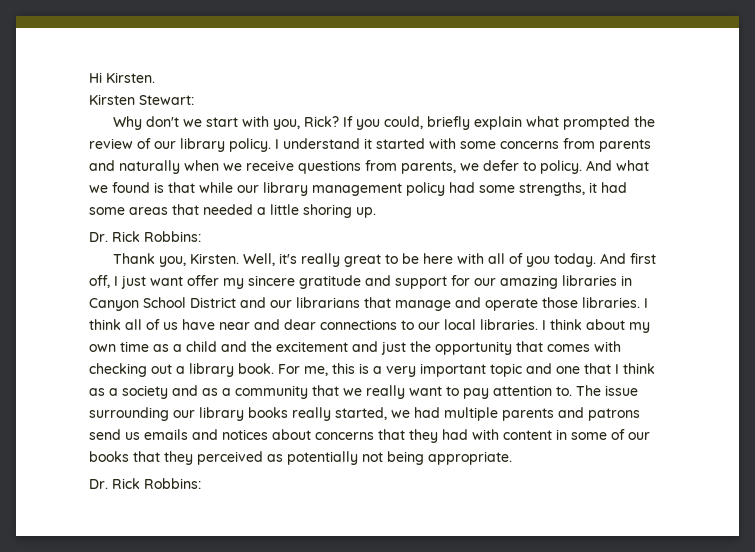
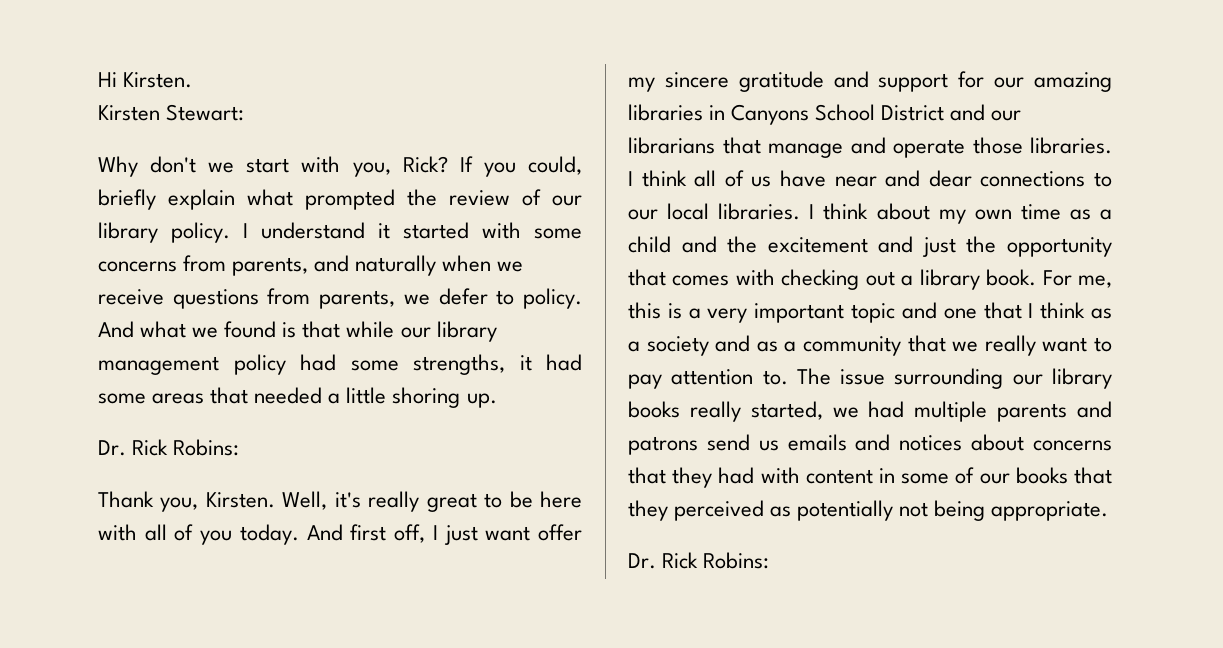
[599,139,651,152] parents -> [232,257,309,276] parents,
[144,231,201,242] Robbins: -> [173,439,240,456] Robins:
[89,298,139,311] Canyon -> [731,104,810,125] Canyons
[144,478,201,489] Robbins: -> [703,552,770,569] Robins:

